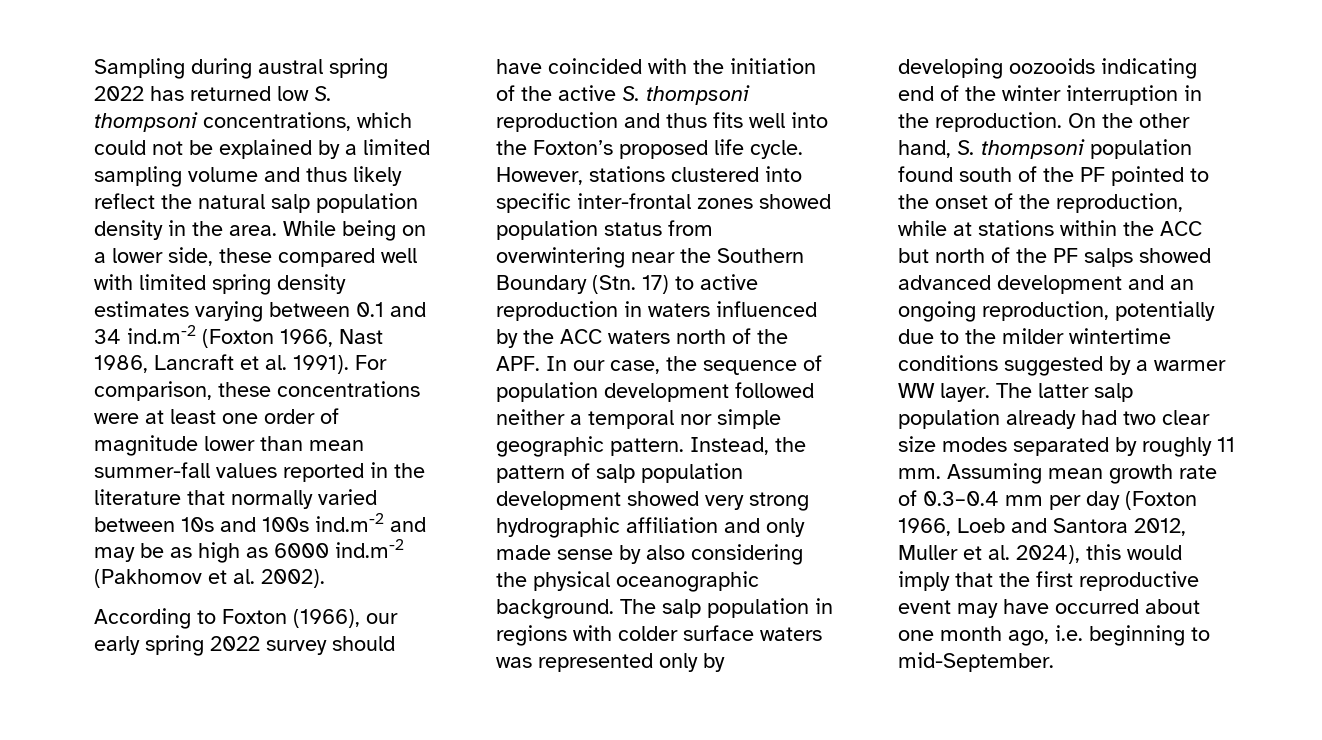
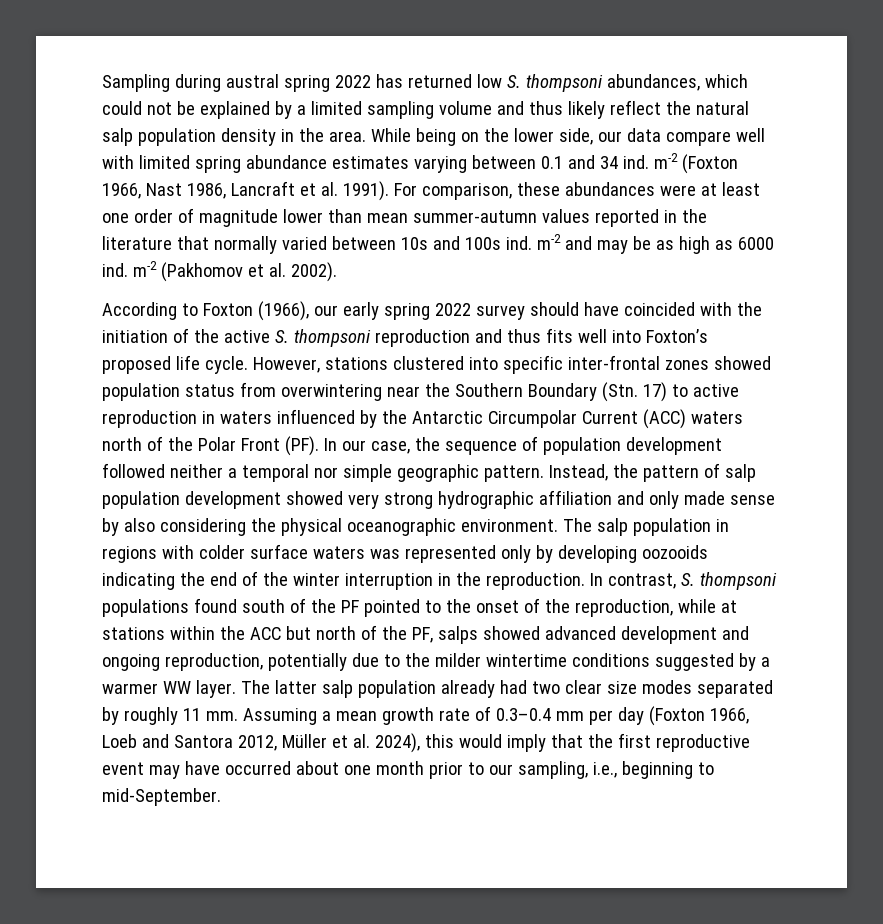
[203,112,351,131] concentrations, -> [606,74,700,91] abundances,
[94,252,106,263] a -> [483,128,509,142] the
[219,248,375,267] these compared -> [597,128,731,146] our data compare
[277,274,346,294] density -> [245,155,327,169] abundance
[127,325,196,344] ind.m-2 -> [622,153,678,169] ind. m-2
[277,381,420,397] concentrations -> [564,182,655,196] abundances
[94,462,210,478] summer-fall -> [412,210,537,223] summer-autumn
[315,513,384,532] ind.m-2 -> [505,234,561,250] ind. m-2
[335,539,404,558] ind.m-2 -> [102,261,157,277] ind. m-2
[496,140,527,155] the -> (641, 336) none
[560,329,602,344] ACC -> [411,409,686,429] Antarctic Circumpolar Current (ACC)
[496,356,540,371] APF. -> [197,436,319,456] Polar Front (PF).
[496,599,614,619] background. -> [460,519,558,532] environment.
(1197, 68) none -> [179,572,205,586] the
[1068,113,1190,128] [898,139,1192,159] On the other hand, S. thompsoni population -> [589,572,777,590] [102,599,189,617] In contrast, S. thompsoni populations
[1053,248,1078,263] PF -> [411,627,433,643] PF,
[1170,279,1194,290] an -> (749, 633) none
(1042, 473) none -> [321,711,331,721] a
[898,545,958,560] Muller -> [281,734,327,748] Müller
[1008,625,1083,646] ago, i.e. -> [428,761,617,779] prior to our sampling, i.e.,

